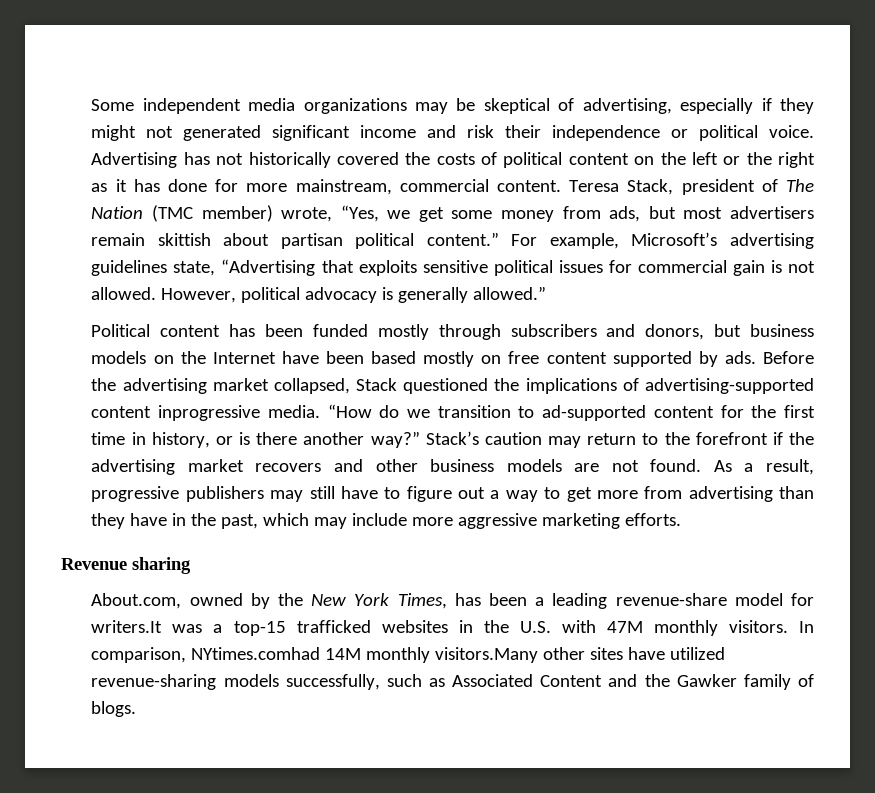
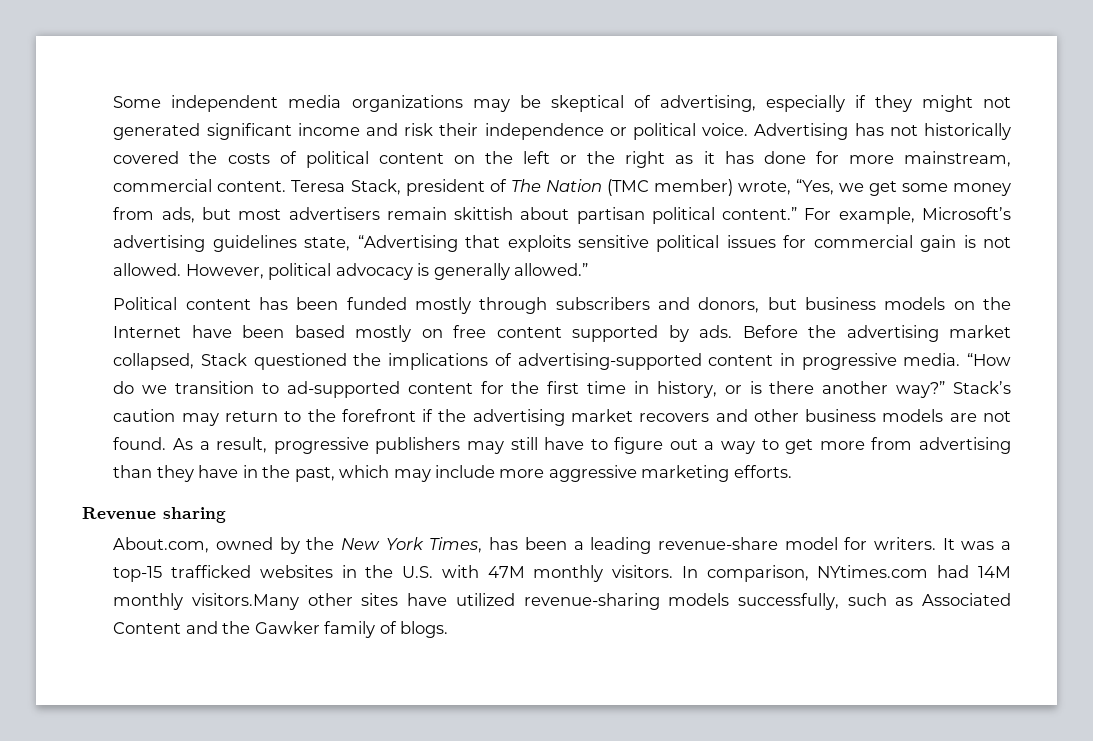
[158,405,261,421] inprogressive -> [779,353,897,370] in progressive
[91,620,163,633] writers.It -> [873,537,955,550] writers. It
[191,647,321,660] NYtimes.comhad -> [817,565,970,578] NYtimes.com had

